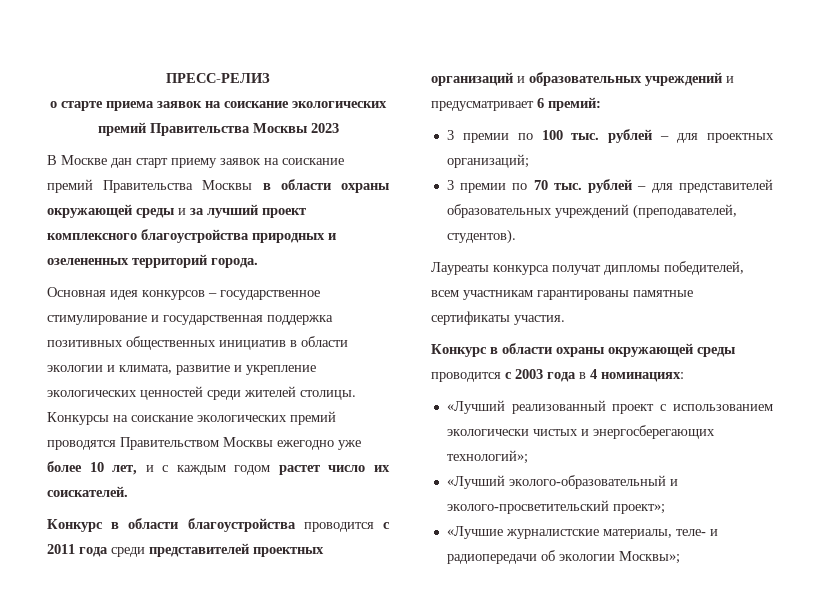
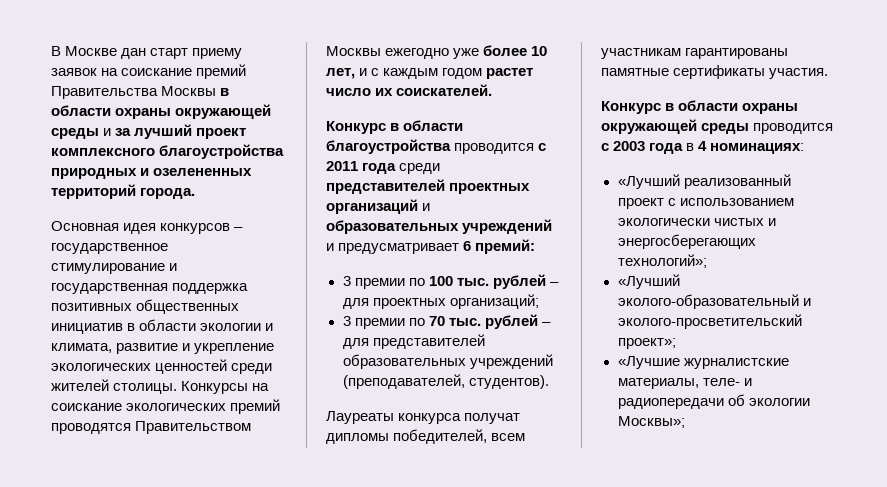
[166,73,270,83] [50,101,387,111] [97,122,339,136] ПРЕСС-РЕЛИЗ // о старте приема заявок на соискание экологических премий Правительства Москвы 2023 // -> (51, 51) none

